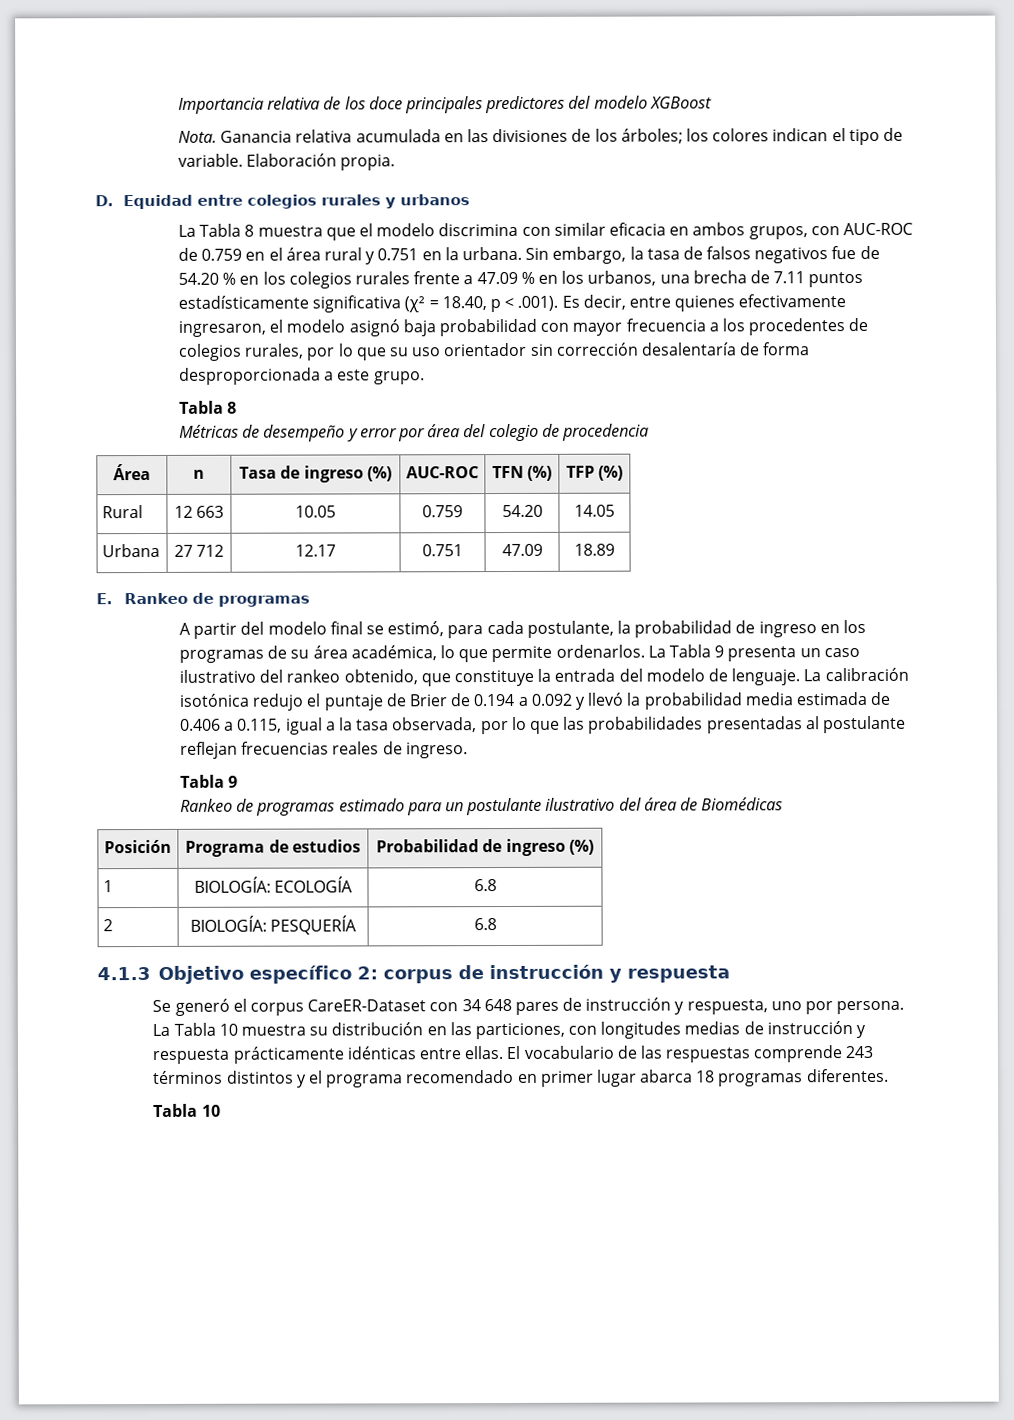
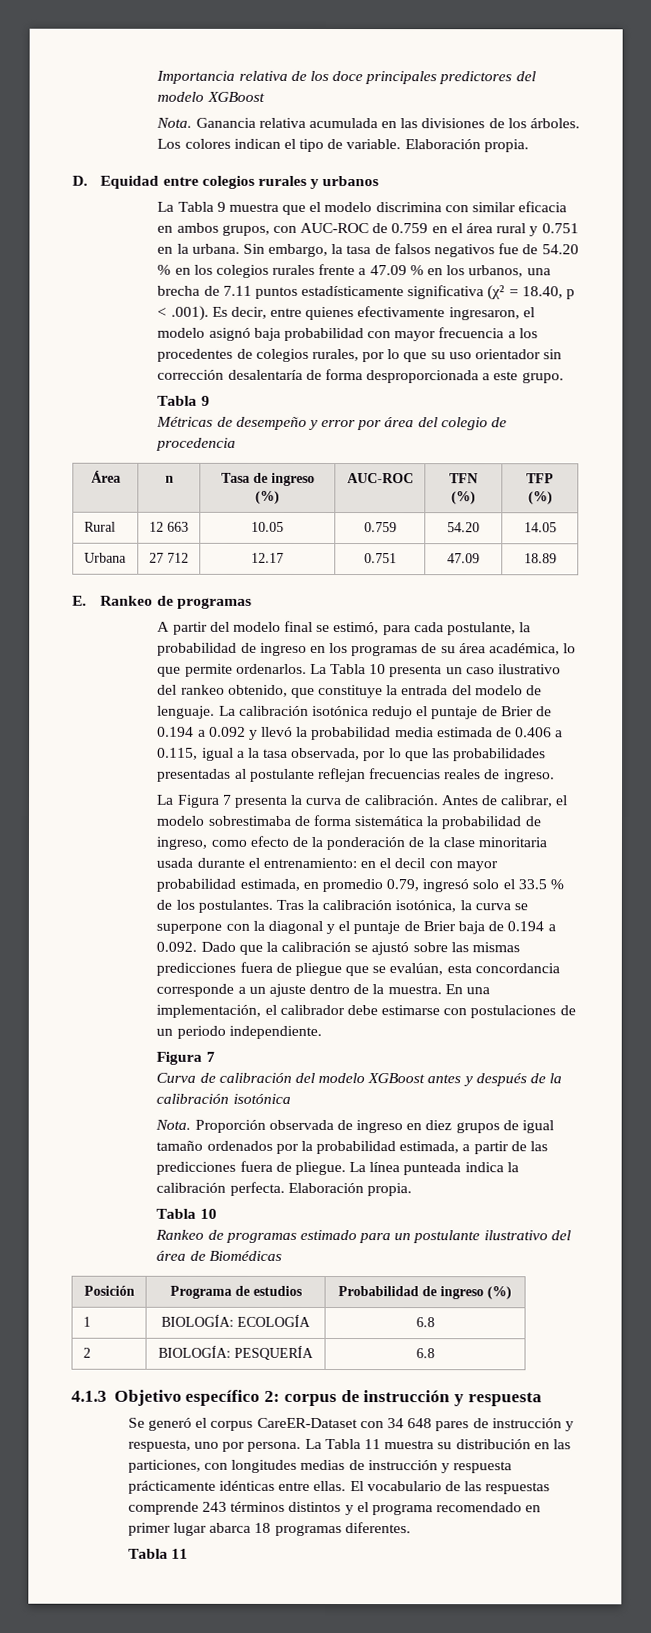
[620,128,709,144] árboles; los -> [529,118,580,129] [157,138,182,149] árboles. Los
[244,224,255,237] 8 -> [216,201,226,212] 9
[227,401,238,414] 8 -> [200,395,210,406] 9
[714,645,725,658] 9 -> [369,664,387,675] 10
[180,774,239,788] // Tabla 9 -> [157,794,569,808] [156,814,542,830] [156,835,547,851] [156,857,498,872] [156,878,564,893] [156,899,528,913] [156,920,556,935] [156,941,520,956] [156,961,560,977] [156,983,490,997] [156,1004,576,1019] [156,1025,322,1039] [156,1051,215,1065] [156,1072,563,1087] [156,1093,291,1104] [155,1119,554,1134] [156,1140,548,1155] [156,1160,519,1176] [156,1181,412,1197] [156,1208,217,1219] // La Figura 7 presenta la curva de calibración. Antes de calibrar, el modelo sobrestimaba de forma sistemática la probabilidad de ingreso, como efecto de la ponderación de la clase minoritaria usada durante el entrenamiento: en el decil con mayor probabilidad estimada, en promedio 0.79, ingresó solo el 33.5 % de los postulantes. Tras la calibración isotónica, la curva se superpone con la diagonal y el puntaje de Brier baja de 0.194 a 0.092. Dado que la calibración se ajustó sobre las mismas predicciones fuera de pliegue que se evalúan, esta concordancia corresponde a un ajuste dentro de la muestra. En una implementación, el calibrador debe estimarse con postulaciones de un periodo independiente. // Figura 7 // Curva de calibración del modelo XGBoost antes y después de la calibración isotónica // Nota. Proporción observada de ingreso en diez grupos de igual tamaño ordenados por la probabilidad estimada, a partir de las predicciones fuera de pliegue. La línea punteada indica la calibración perfecta. Elaboración propia. // Tabla 10
[218,1023,238,1036] 10 -> [363,1439,381,1450] 11
[201,1104,221,1117] 10 -> [171,1548,189,1559] 11

